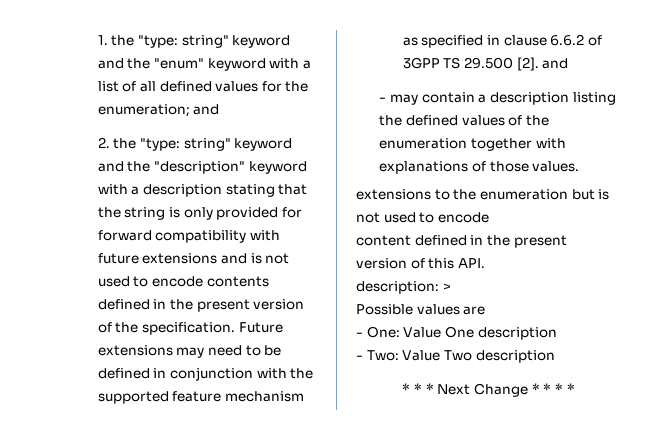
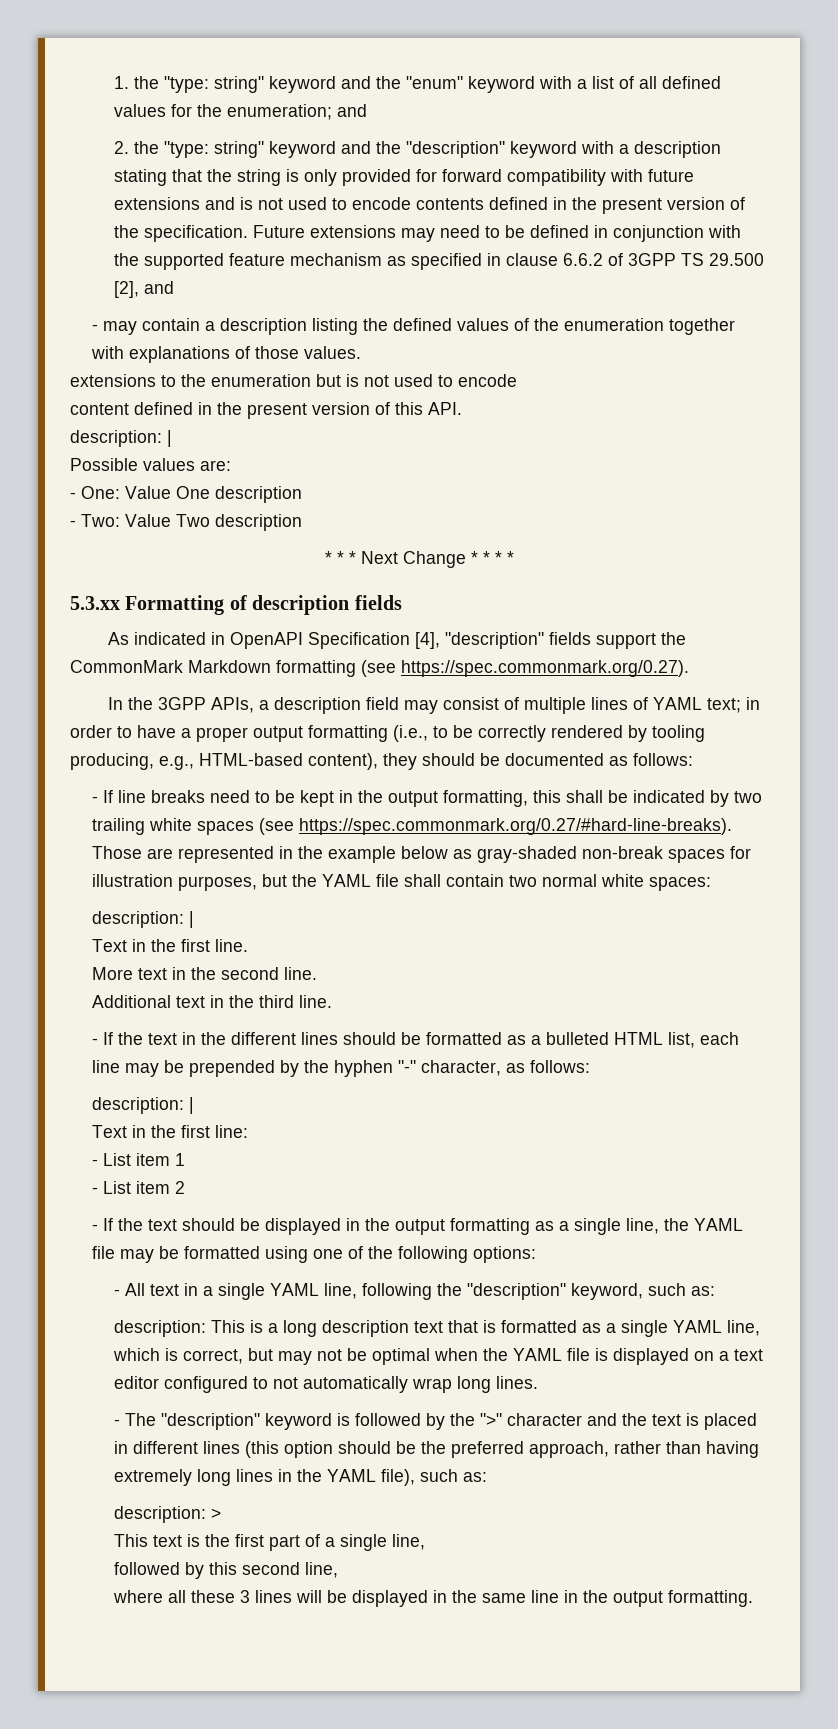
[516,57,539,71] [2]. -> [114,281,140,298] [2],
[442,283,451,291] > -> [167,430,172,447] |
[463,306,486,315] are -> [200,460,231,471] are:
(575, 388) none -> [70,595,402,615] [108,632,687,649] [70,660,689,677] [108,697,761,714] [70,725,705,742] [70,753,693,770] [92,790,763,807] [92,818,733,835] [92,846,752,863] [92,874,712,891] [92,911,195,928] [92,939,249,952] [92,967,318,980] [92,995,333,1008] [92,1032,740,1048] [92,1060,591,1077] [92,1097,195,1114] [92,1125,249,1138] [92,1153,186,1166] [92,1181,186,1194] [92,1218,744,1235] [92,1246,537,1263] [114,1283,716,1300] [114,1320,761,1337] [113,1348,764,1365] [114,1376,539,1393] [114,1413,758,1430] [114,1441,760,1458] [114,1469,488,1486] [114,1506,222,1523] [114,1534,426,1551] [114,1562,339,1579] [113,1590,754,1607] // 5.3.xx Formatting of description fields // As indicated in OpenAPI Specification [4], "description" fields support the CommonMark Markdown formatting (see https://spec.commonmark.org/0.27). // In the 3GPP APIs, a description field may consist of multiple lines of YAML text; in order to have a proper output formatting (i.e., to be correctly rendered by tooling producing, e.g., HTML-based content), they should be documented as follows: // - If line breaks need to be kept in the output formatting, this shall be indicated by two trailing white spaces (see https://spec.commonmark.org/0.27/#hard-line-breaks). Those are represented in the example below as gray-shaded non-break spaces for illustration purposes, but the YAML file shall contain two normal white spaces: // description: | // Text in the first line. // More text in the second line. // Additional text in the third line. // - If the text in the different lines should be formatted as a bulleted HTML list, each line may be prepended by the hyphen "-" character, as follows: // description: | // Text in the first line: // - List item 1 // - List item 2 // - If the text should be displayed in the output formatting as a single line, the YAML file may be formatted using one of the following options: // - All text in a single YAML line, following the "description" keyword, such as: // description: This is a long description text that is formatted as a single YAML line, which is correct, but may not be optimal when the YAML file is displayed on a text editor configured to not automatically wrap long lines. // - The "description" keyword is followed by the ">" character and the text is placed in different lines (this option should be the preferred approach, rather than having extremely long lines in the YAML file), such as: // description: > // This text is the first part of a single line, // followed by this second line, // where all these 3 lines will be displayed in the same line in the output formatting.

